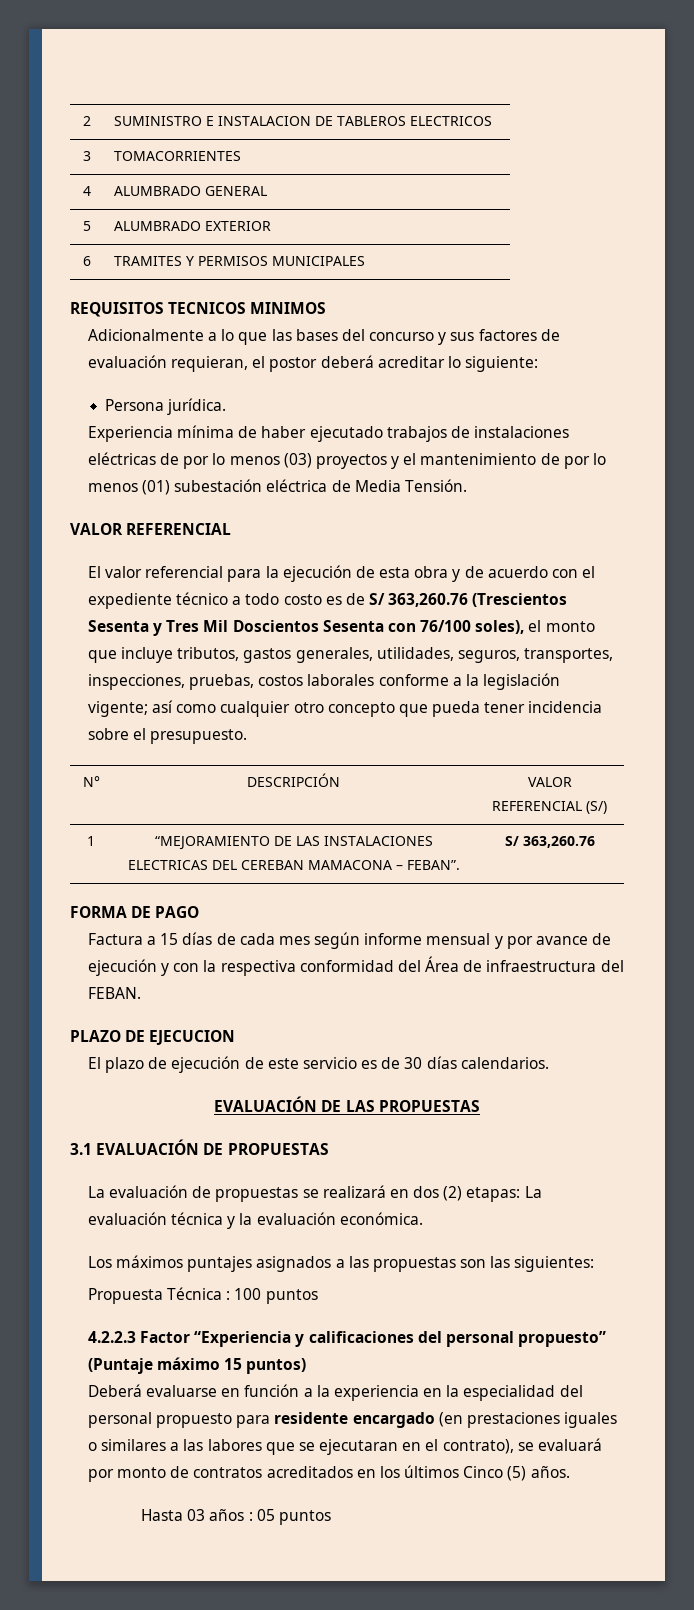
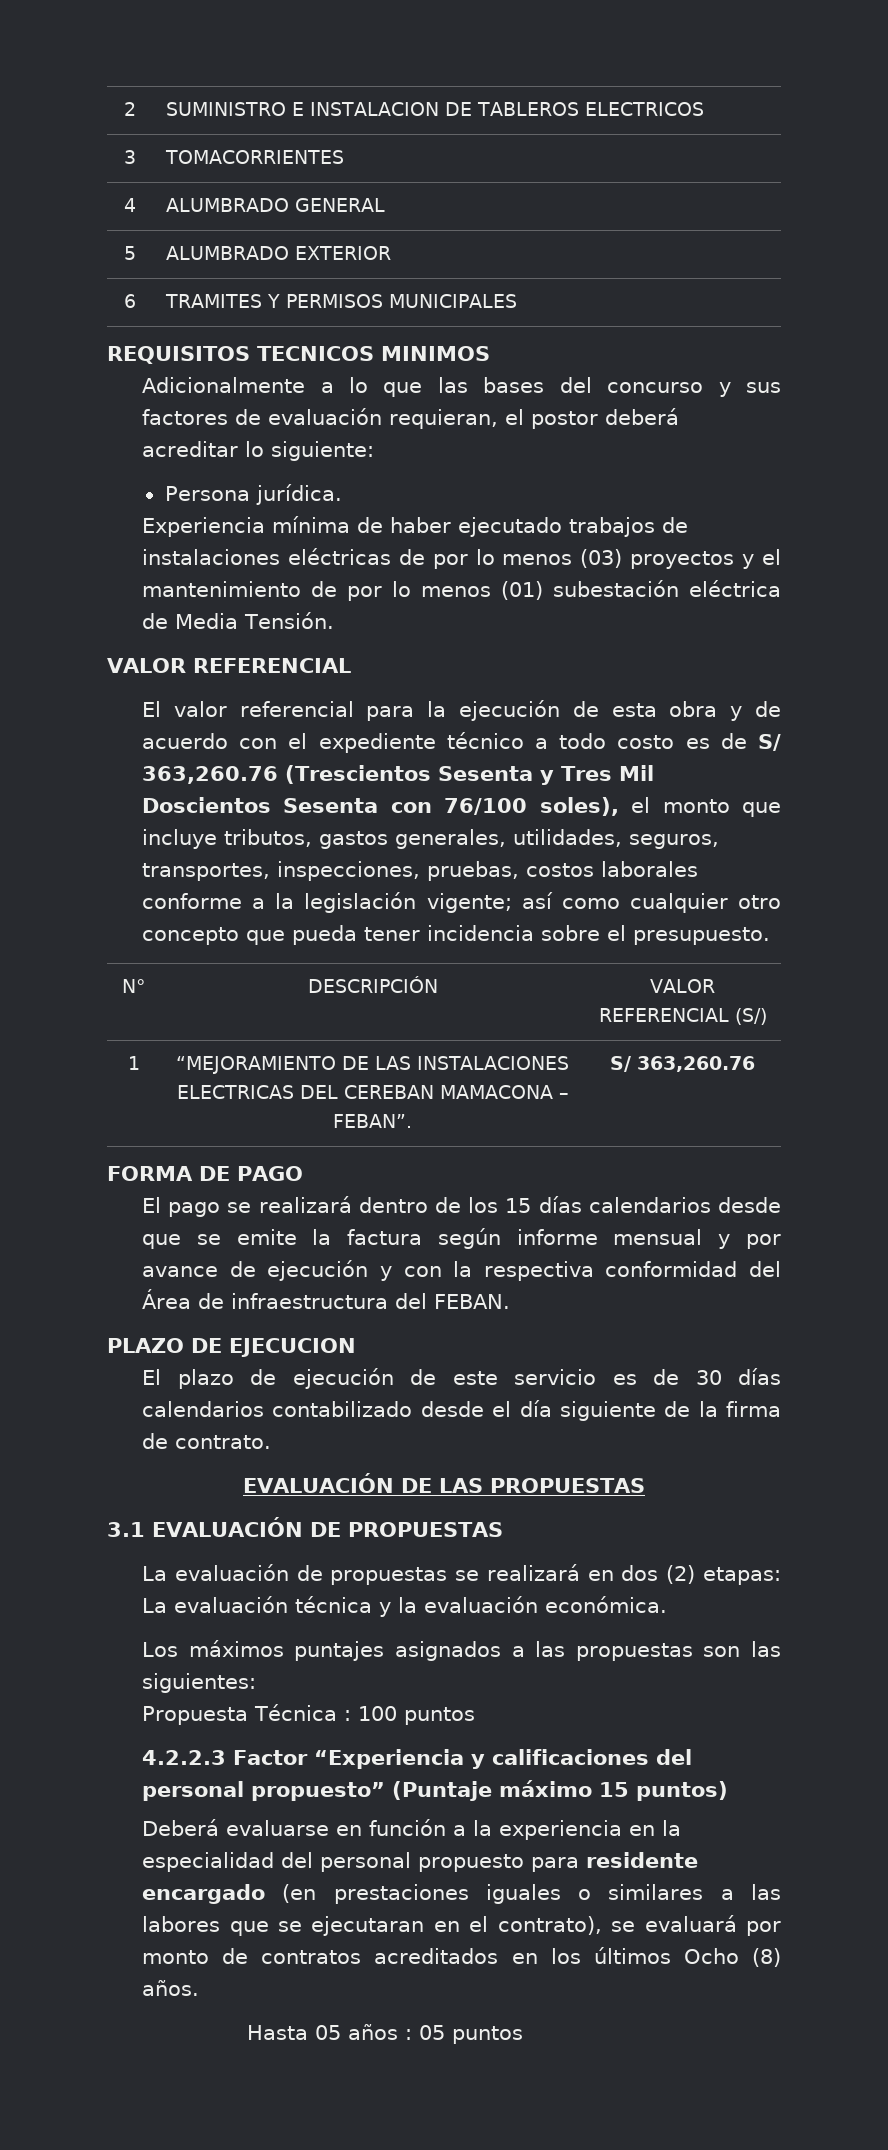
[87,932,310,945] Factura a 15 días de cada mes -> [142,1196,781,1217] [142,1229,423,1249] El pago se realizará dentro de los 15 días calendarios desde que se emite la factura
[460,1057,549,1069] calendarios. -> [142,1400,782,1421] [142,1433,272,1449] calendarios contabilizado desde el día siguiente de la firma de contrato.
[463,1466,527,1481] Cinco (5) -> [683,1948,782,1967] Ocho (8)
[187,1509,206,1521] 03 -> [315,2025,342,2040] 05

